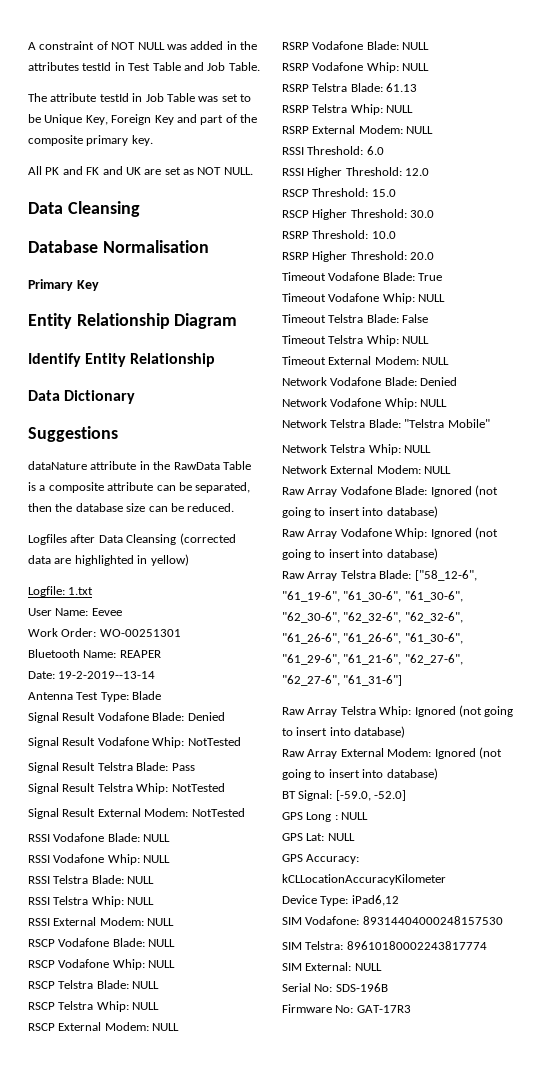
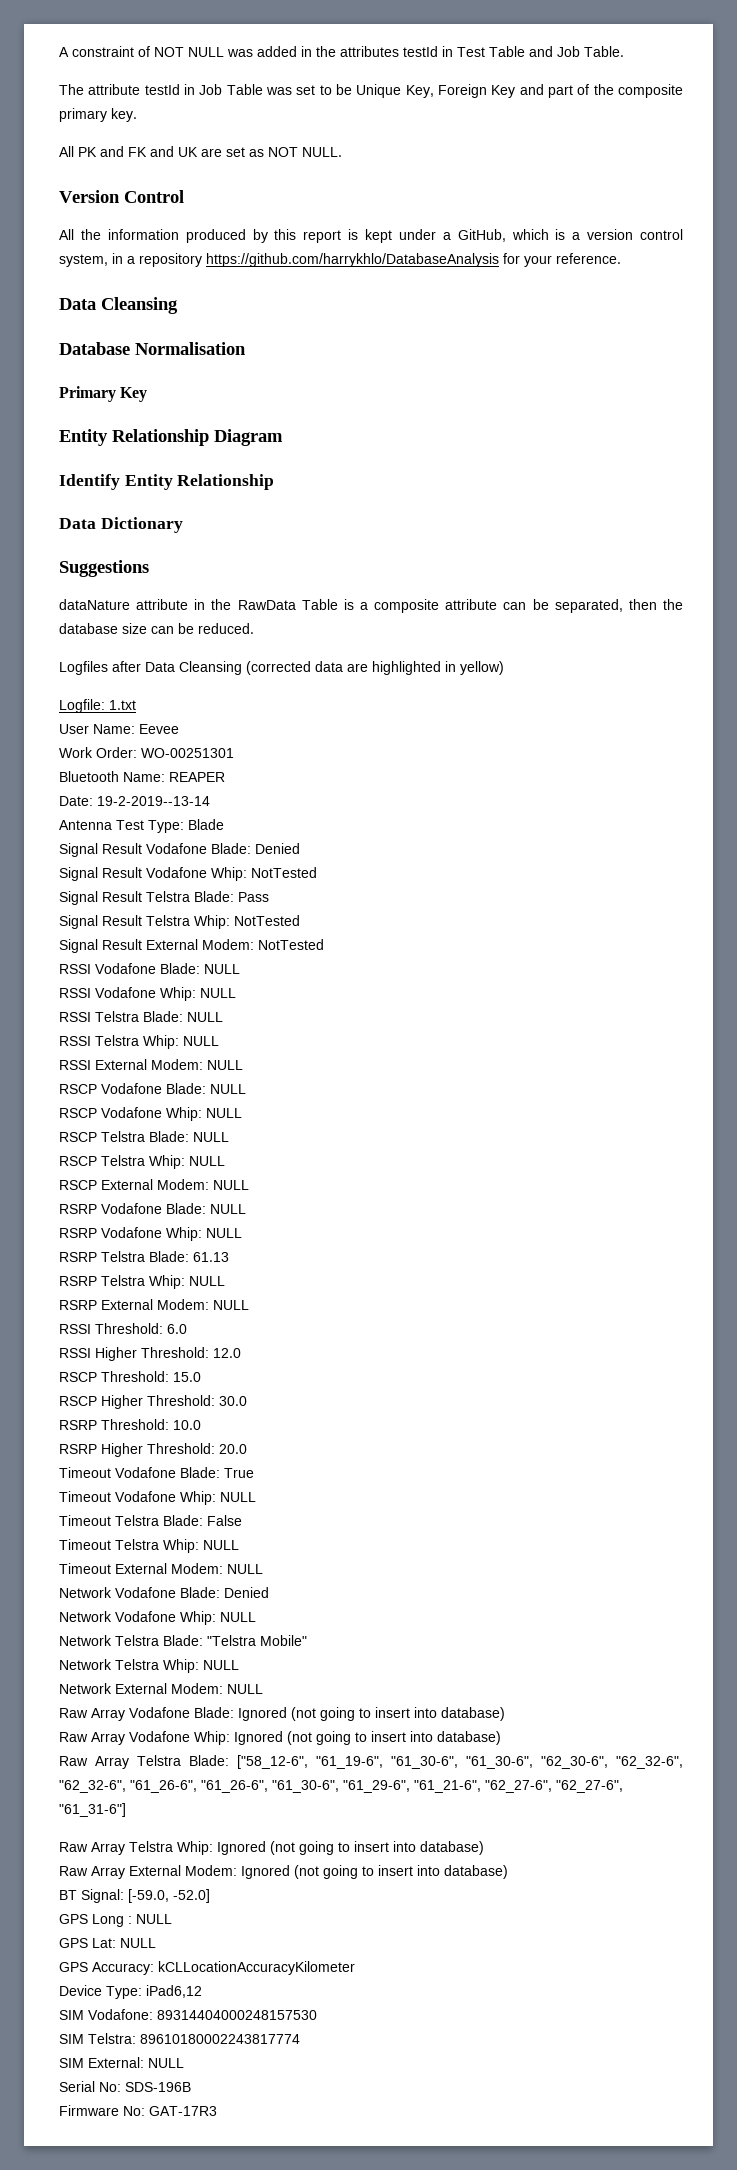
(253, 171) none -> [59,190,184,203] [59,229,683,243] [59,253,621,267] // Version Control // All the information produced by this report is kept under a GitHub, which is a version control system, in a repository https://github.com/harrykhlo/DatabaseAnalysis for your reference.

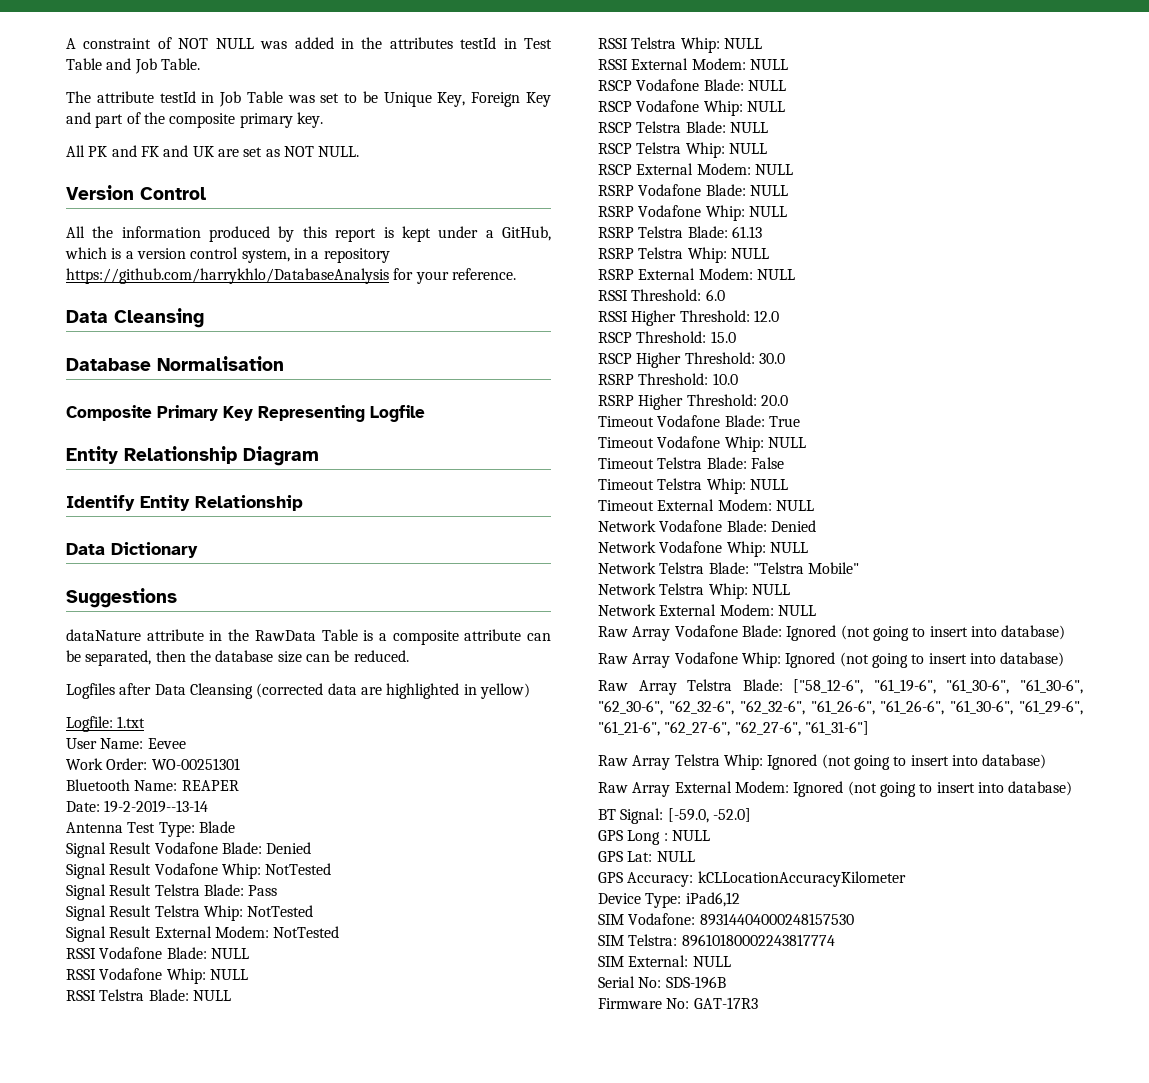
(246, 348) none -> [66,405,152,421] Composite
(148, 394) none -> [258,405,425,422] Representing Logfile

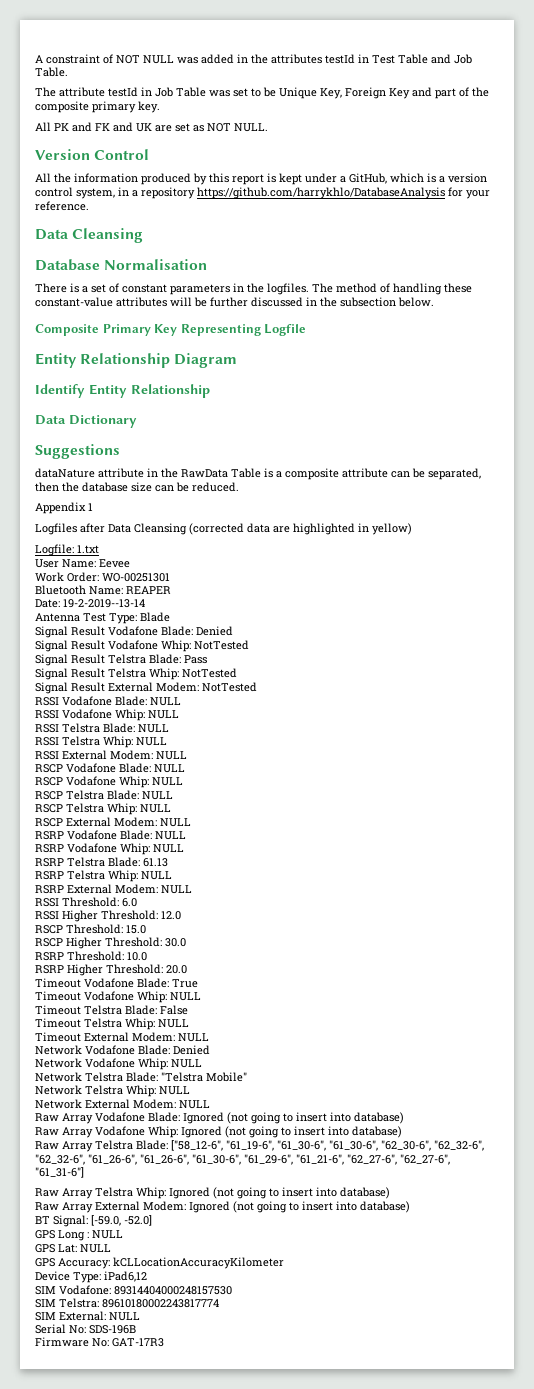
(284, 363) none -> [35,283,472,295] [35,297,434,307] // There is a set of constant parameters in the logfiles. The method of handling these constant-value attributes will be further discussed in the subsection below.
(409, 656) none -> [35,502,93,514] // Appendix 1

